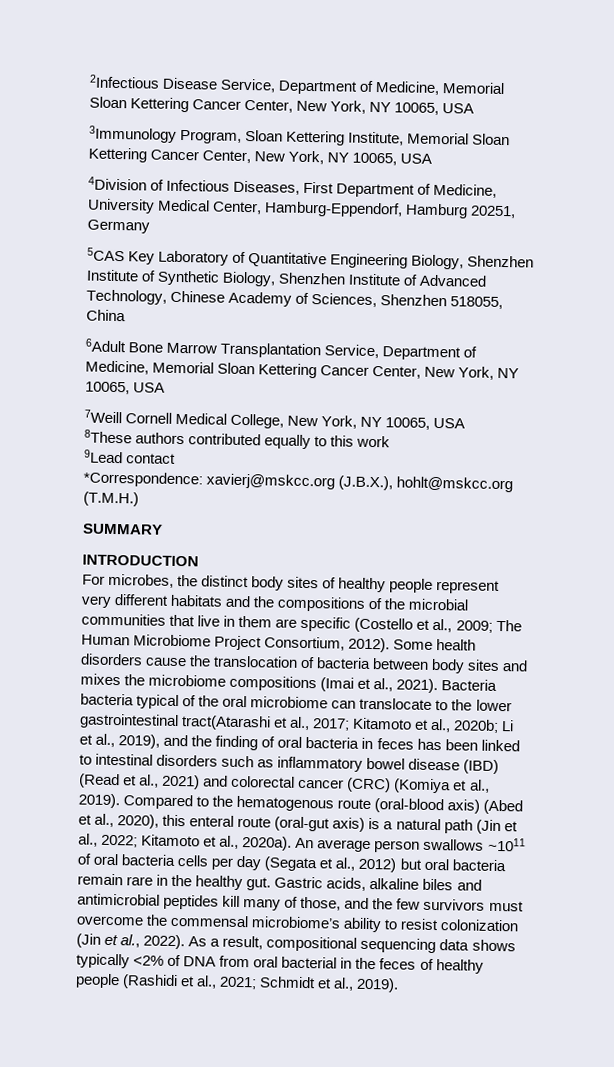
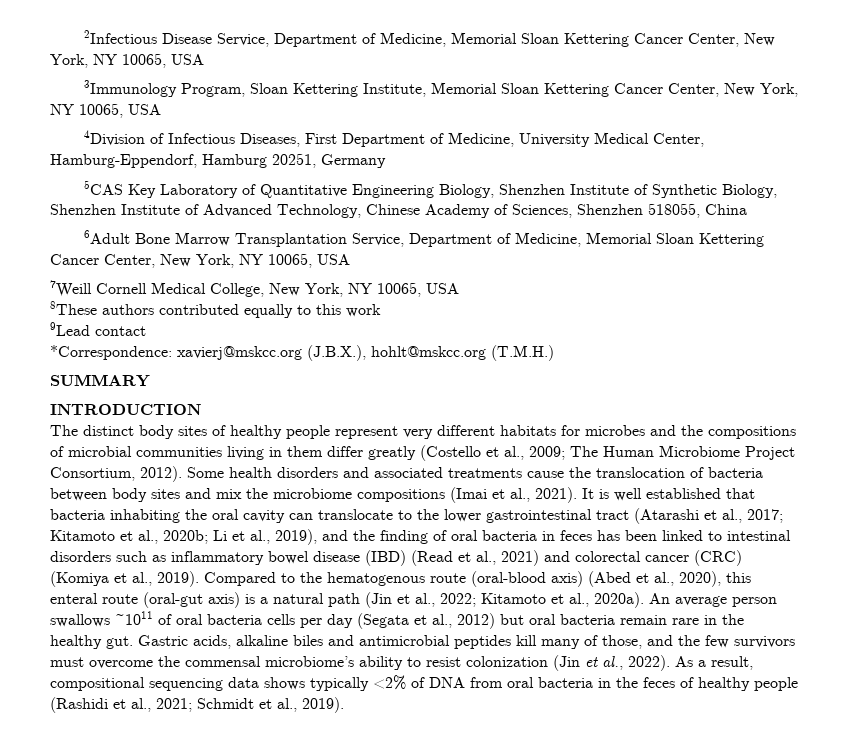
[82,573,199,588] For microbes, the -> [50,425,78,436] The
(224, 600) none -> [561,425,645,436] for microbes
[384,598,407,610] the -> (64, 451) none
[169,614,352,632] that live in them are specific -> [227,446,416,460] living in them differ greatly
(143, 659) none -> [343,467,522,478] and associated treatments
[80,673,121,686] mixes -> [216,489,242,499] mix
[441,679,498,691] [80,693,197,710] Bacteria bacteria typical of -> [582,488,755,501] [50,509,180,523] It is well established that bacteria inhabiting
[250,696,329,709] microbiome -> [243,510,285,523] cavity
[181,715,272,731] tract(Atarashi -> [596,508,699,524] tract (Atarashi
[281,956,338,969] bacterial -> [538,677,593,688] bacteria

